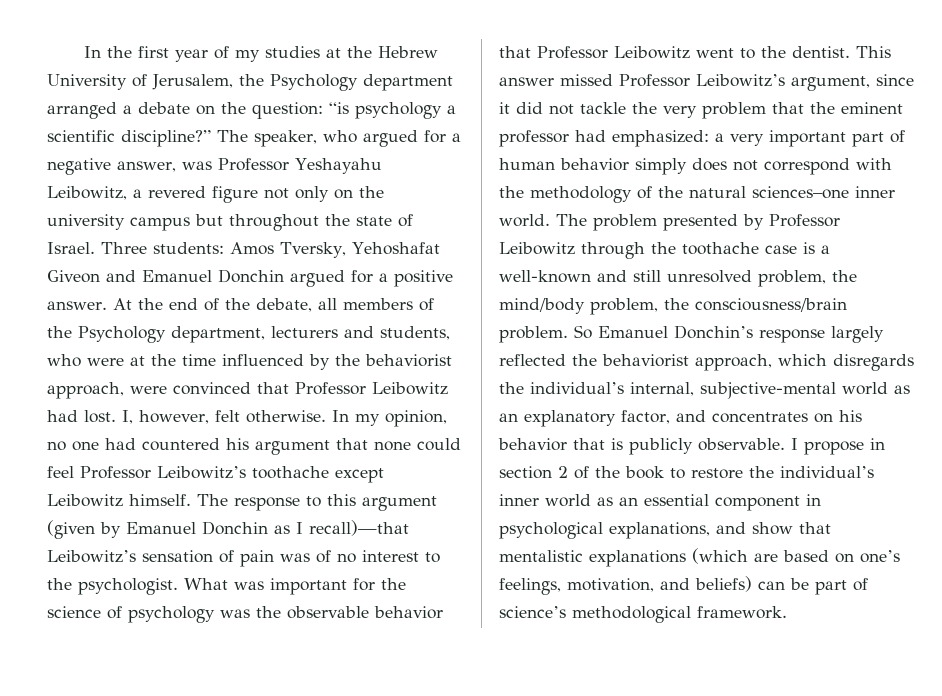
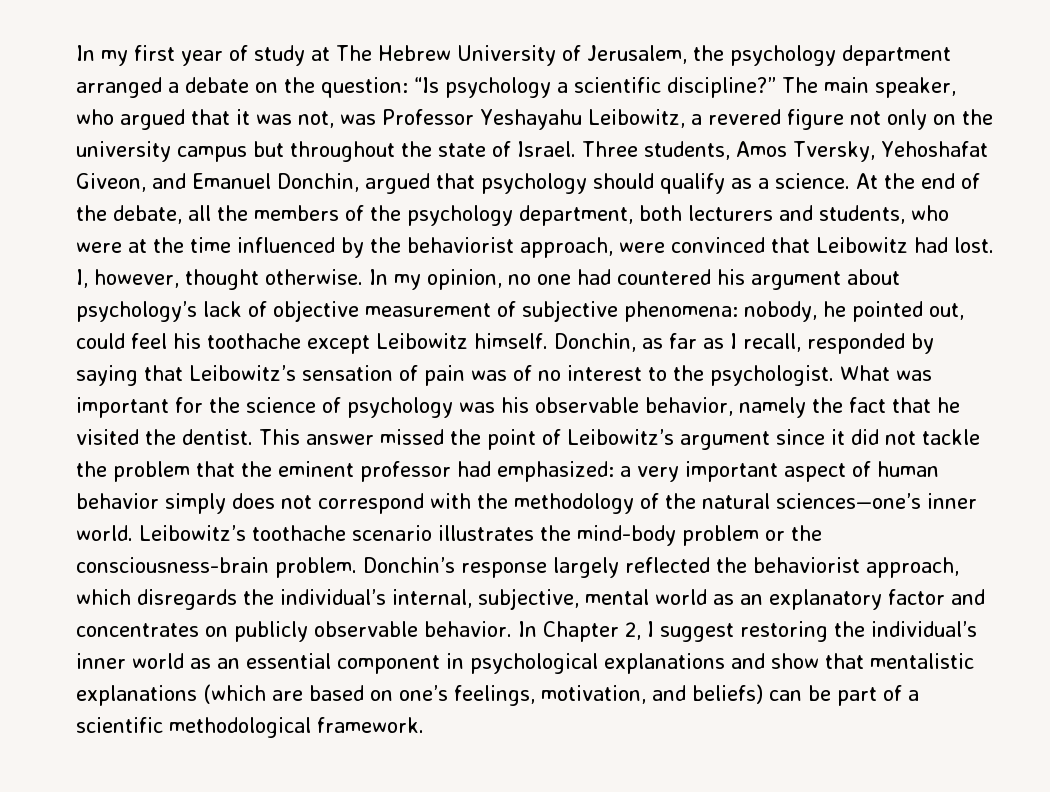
[84,46,133,58] In the -> [76,45,128,66] In my
[235,46,373,62] my studies at the -> [254,45,372,66] study at The
[270,74,358,91] Psychology -> [730,45,836,66] psychology
[329,102,349,114] “is -> [414,77,439,93] “Is
(248, 136) none -> [824,77,869,93] main
[424,130,461,143] [47,158,176,175] for a negative answer, -> [191,109,334,128] that it was not,
[153,242,224,254] students: -> [644,141,730,160] students,
[47,270,100,283] Giveon -> [76,173,146,192] Giveon,
[218,269,453,287] [47,301,107,310] Donchin argued for a positive answer. -> [277,173,850,194] Donchin, argued that psychology should qualify as a science.
(337, 304) none -> [217,205,248,221] the
[78,326,265,343] Psychology department, -> [407,205,682,226] psychology department, both
[295,382,366,395] Professor -> (810, 245) none
[215,410,240,422] felt -> [185,269,259,290] thought
[336,438,461,451] [47,466,384,483] [47,494,437,511] [47,520,409,539] that none could feel Professor Leibowitz’s toothache except Leibowitz himself. The response to this argument (given by Emanuel Donchin as I recall)—that -> [847,269,900,285] [76,300,964,322] [76,333,934,354] [76,365,183,386] about psychology’s lack of objective measurement of subjective phenomena: nobody, he pointed out, could feel his toothache except Leibowitz himself. Donchin, as far as I recall, responded by saying that
[256,606,443,619] [499,46,755,59] the observable behavior that Professor Leibowitz went to -> [501,397,960,418] [76,429,139,445] his observable behavior, namely the fact that he visited
[619,74,870,91] Professor Leibowitz’s argument, -> [450,429,770,450] the point of Leibowitz’s argument
[663,106,697,118] very -> (107, 469) none
[852,132,884,147] part -> [784,463,846,482] aspect
[752,186,849,199] sciences–one -> [776,493,921,509] sciences—one’s
[556,214,840,231] [499,242,830,259] [499,270,857,287] [499,298,847,315] [499,325,668,343] The problem presented by Professor Leibowitz through the toothache case is a well-known and still unresolved problem, the mind/body problem, the consciousness/brain problem. So Emanuel -> [139,525,822,546] [76,557,357,578] Leibowitz’s toothache scenario illustrates the mind-body problem or the consciousness-brain problem.
[700,382,836,399] subjective-mental -> [478,588,649,610] subjective, mental
[621,410,670,424] factor, -> [888,589,945,605] factor
[839,410,862,422] [498,438,885,455] [499,466,743,479] his behavior that is publicly observable. I propose in section 2 of the book to restore -> [234,621,828,642] publicly observable behavior. In Chapter 2, I suggest restoring
[609,522,710,539] explanations, -> [604,653,725,674] explanations
[499,606,566,618] science’s -> [908,690,919,701] [76,717,163,733] a scientific

